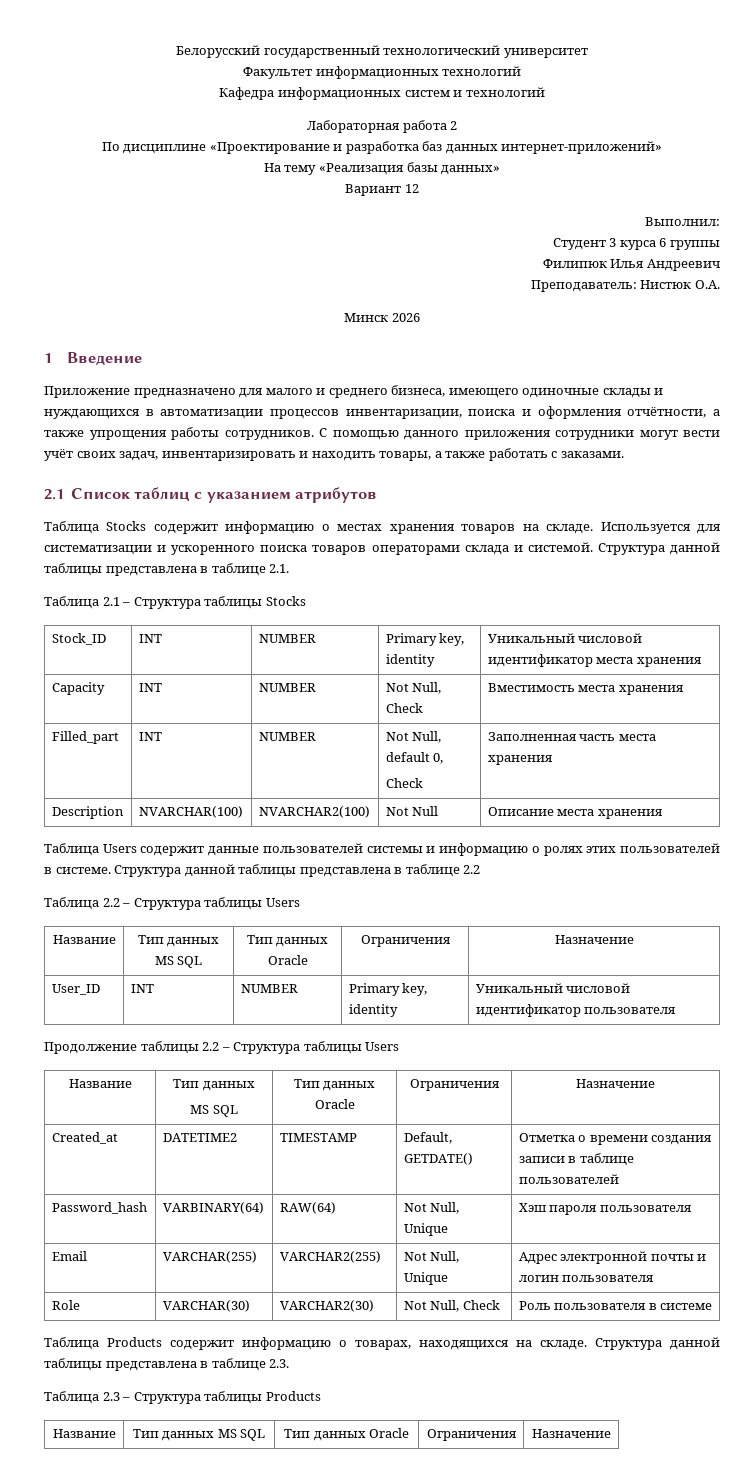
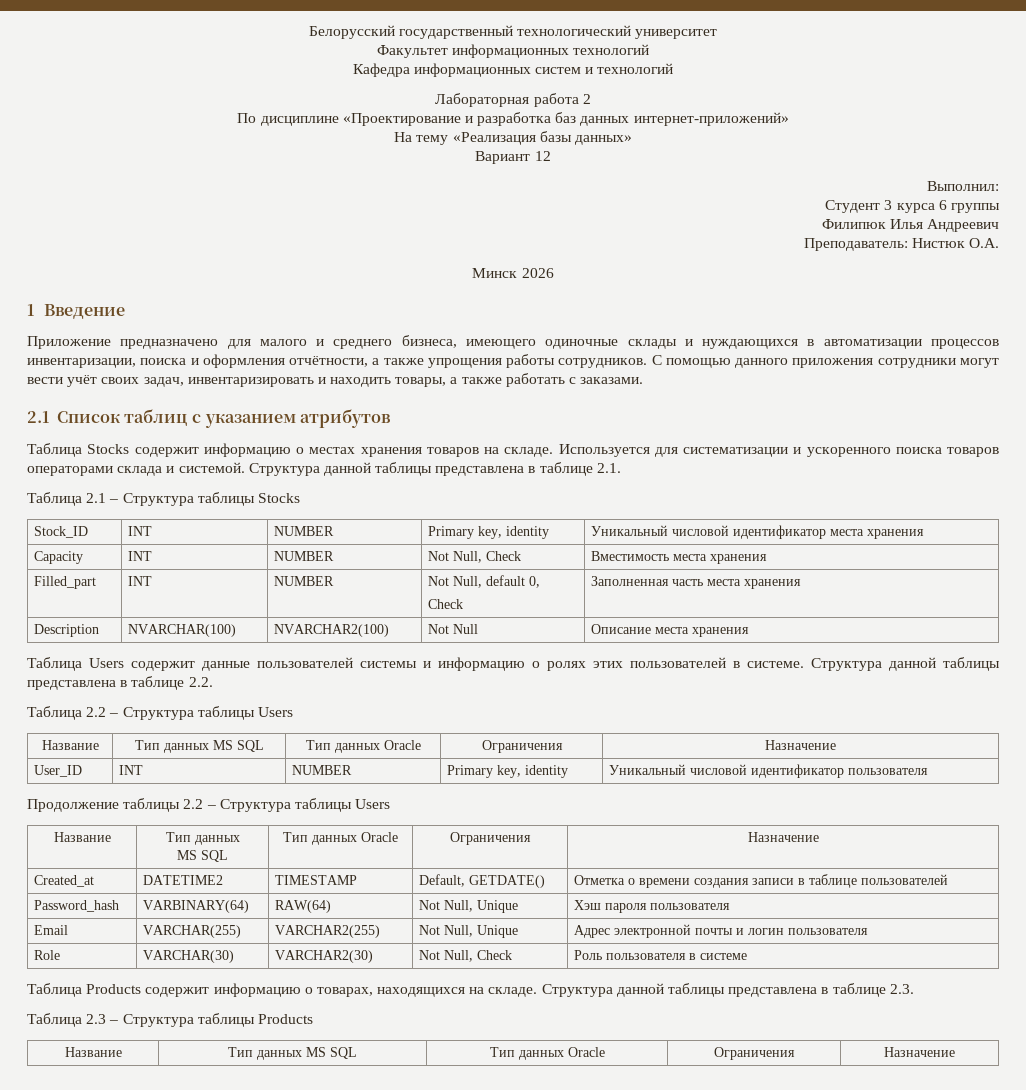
[463,865,481,874] 2.2 -> [188,677,213,687] 2.2.

